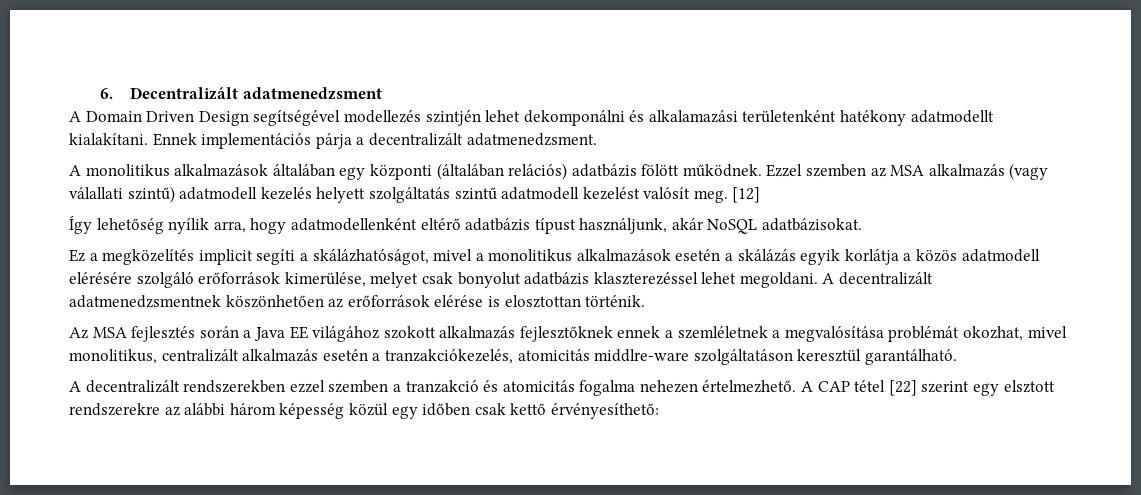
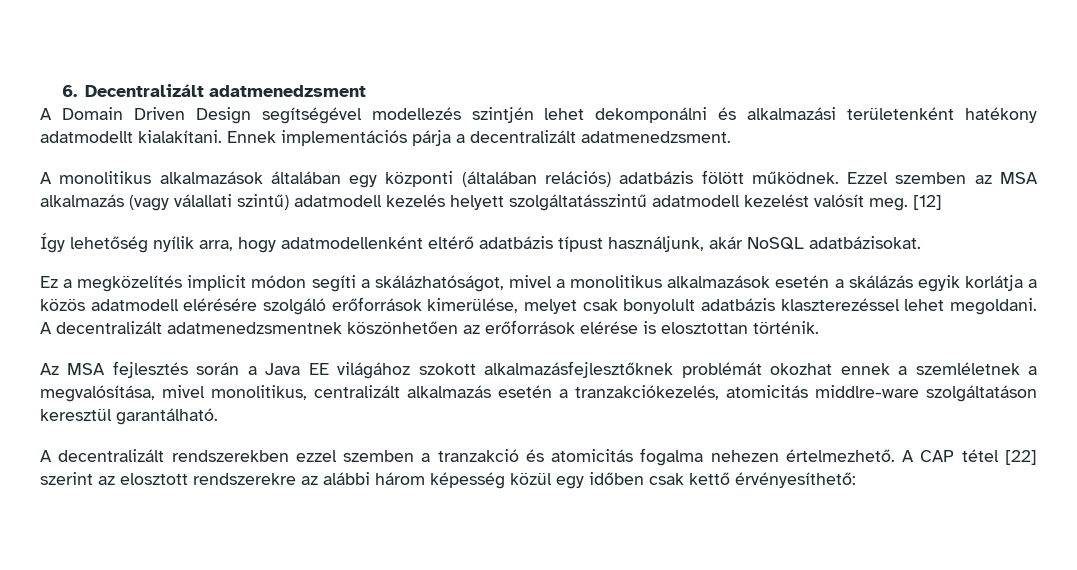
[648,110,738,123] alkalamazási -> [747,107,837,120] alkalmazási
[368,187,497,203] szolgáltatás szintű -> [509,194,647,211] szolgáltatásszintű
(253, 257) none -> [251,275,307,288] módon
[457,272,521,288] bonyolut -> [623,299,696,314] bonyolult
[439,326,613,342] alkalmazás fejlesztőknek -> [484,361,833,378] alkalmazásfejlesztőknek problémát okozhat
[784,326,1024,342] megvalósítása problémát okozhat, -> [40,385,155,402] megvalósítása,
[973,380,1055,396] egy elsztott -> [98,473,188,485] az elosztott

